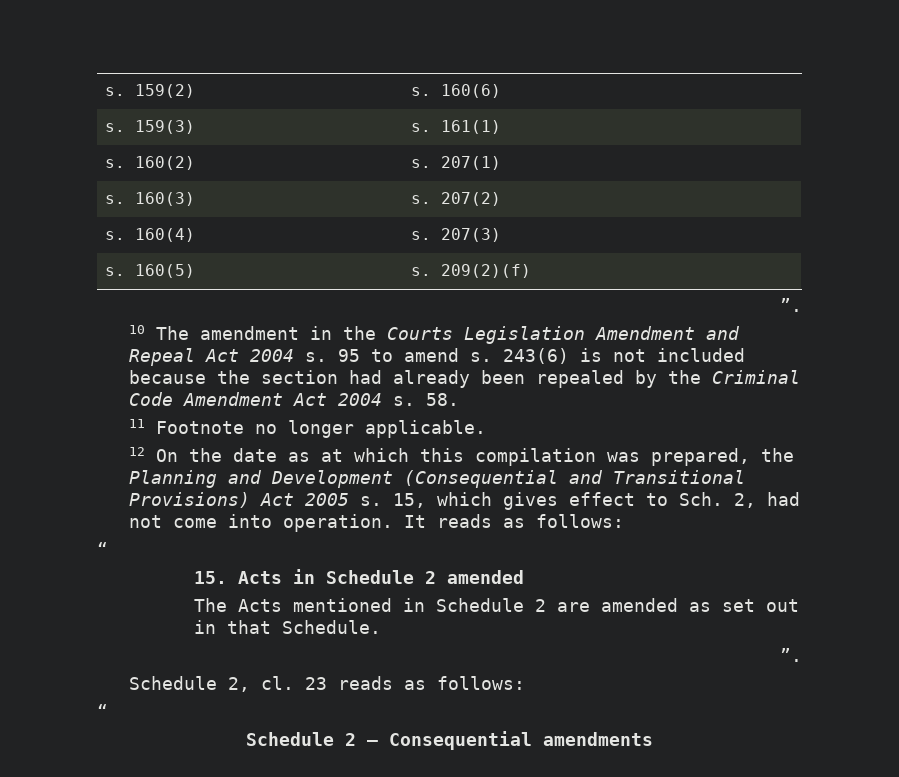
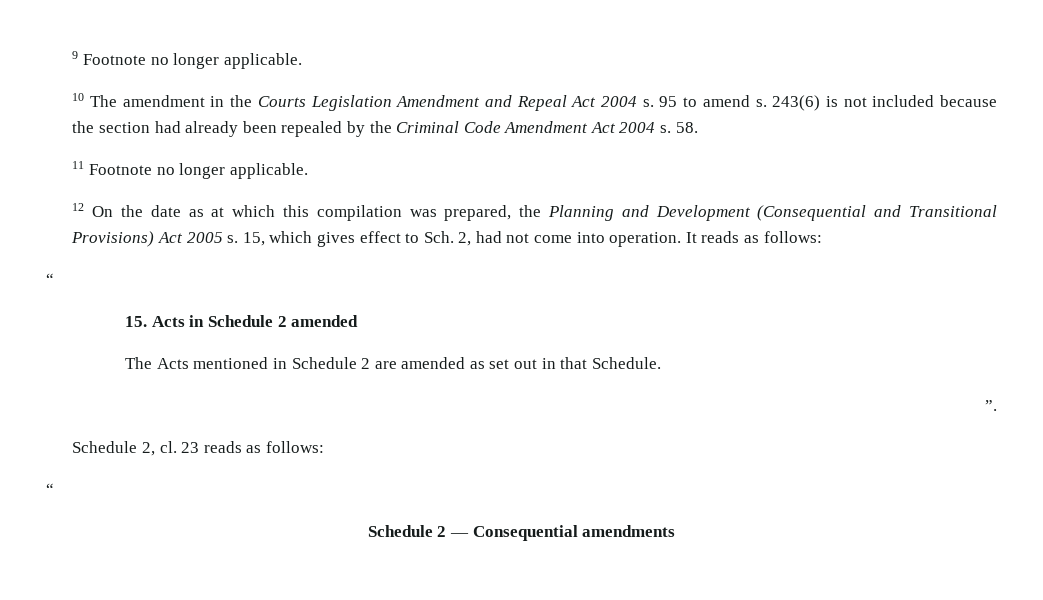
[104,84,195,98] [410,84,501,98] [104,120,195,134] [410,120,501,134] [104,156,195,170] [410,156,501,170] [104,192,195,206] [410,192,501,206] [104,228,195,242] [410,228,501,242] [104,264,195,278] [410,264,531,278] [780,298,802,312] s. 159(2) | s. 160(6) // s. 159(3) | s. 161(1) // s. 160(2) | s. 207(1) // s. 160(3) | s. 207(2) // s. 160(4) | s. 207(3) // s. 160(5) | s. 209(2)(f) // ”. -> [72,51,302,69] 9 Footnote no longer applicable.

